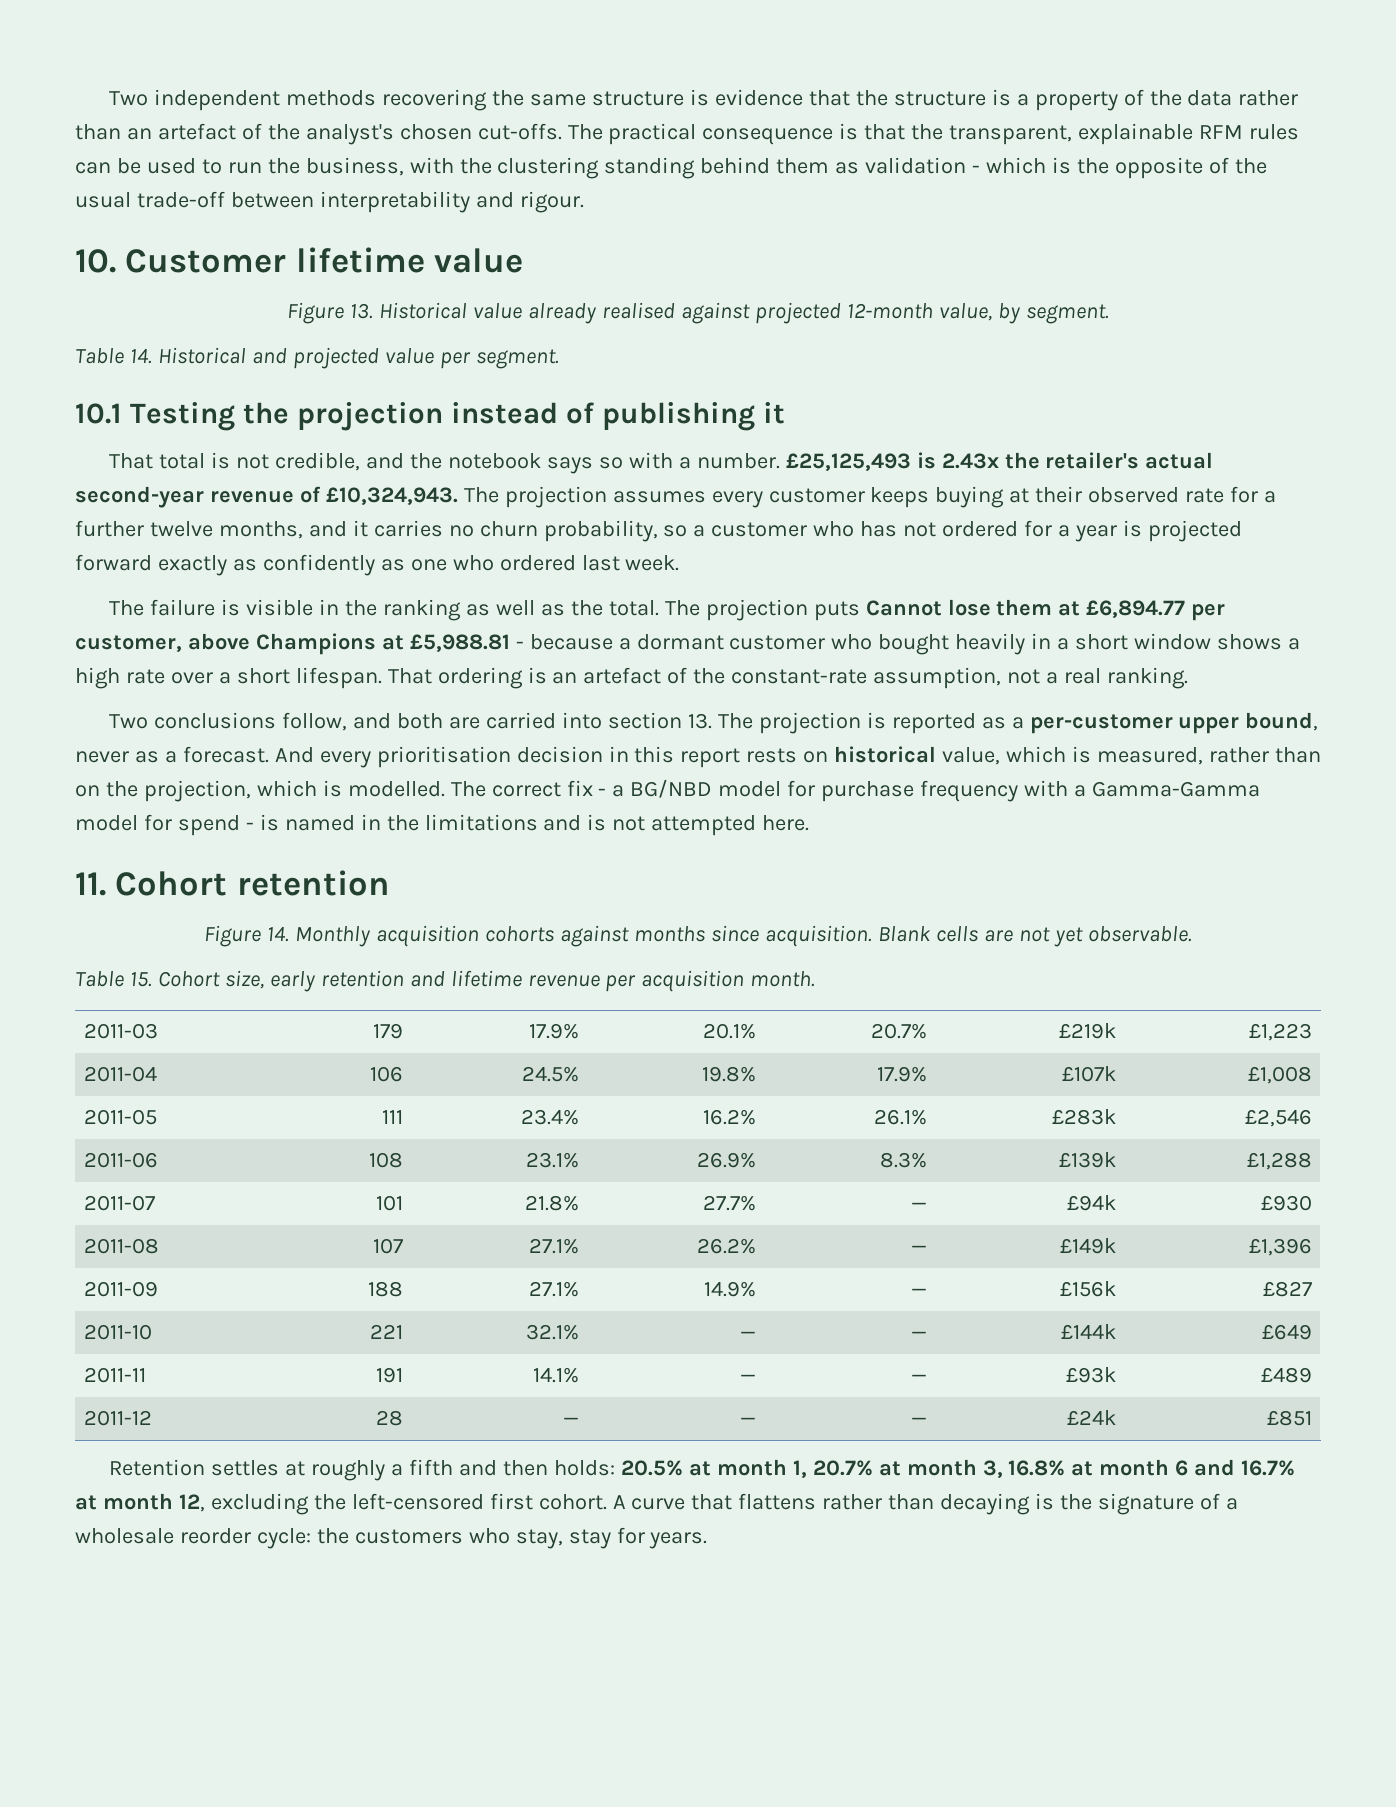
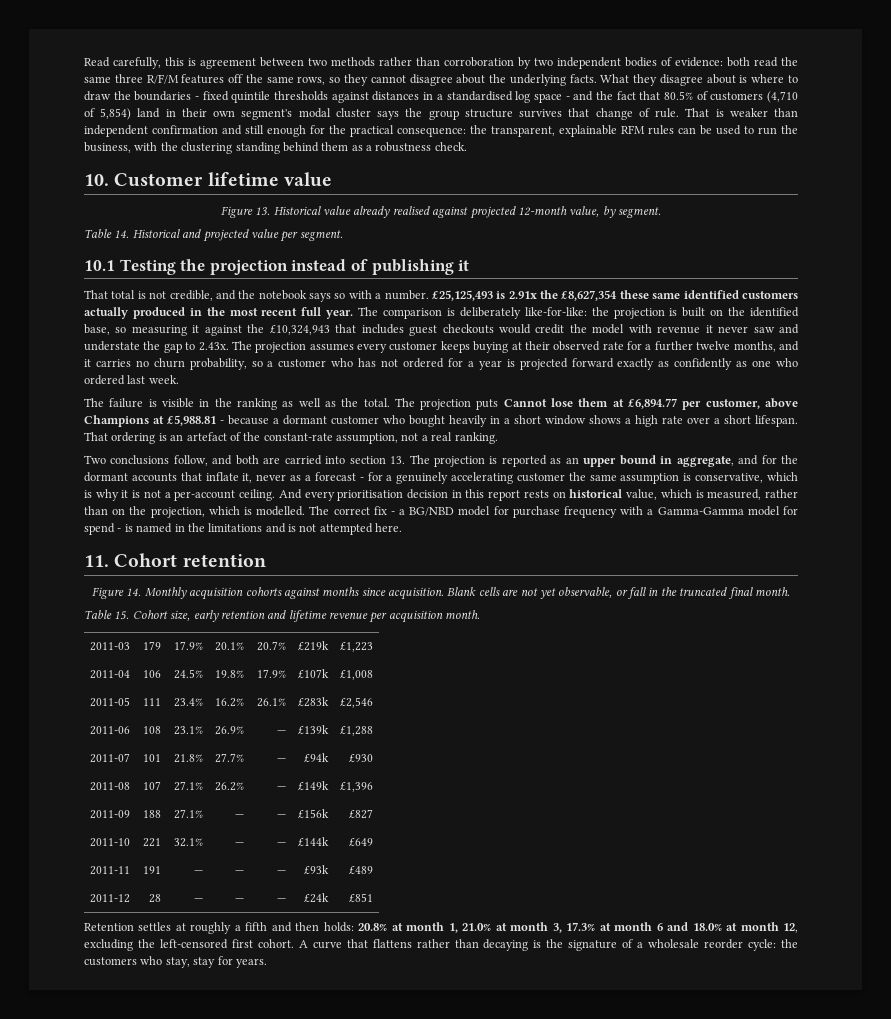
[109,89,1299,111] [75,123,906,145] Two independent methods recovering the same structure is evidence that the structure is a property of the data rather than an artefact of the analyst's chosen cut-offs. The practical consequence is that -> [84,57,798,69] [84,74,798,86] [84,91,798,103] [84,108,798,120] [84,125,466,137] Read carefully, this is agreement between two methods rather than corroboration by two independent bodies of evidence: both read the same three R/F/M features off the same rows, so they cannot disagree about the underlying facts. What they disagree about is where to draw the boundaries - fixed quintile thresholds against distances in a standardised log space - and the fact that 80.5% of customers (4,710 of 5,854) land in their own segment's modal cluster says the group structure survives that change of rule. That is weaker than independent confirmation and still enough for the practical consequence:
[865,157,1267,179] [75,191,584,213] validation - which is the opposite of the usual trade-off between interpretability and rigour. -> [366,142,467,152] a robustness check.
[941,452,1214,469] [75,486,458,508] 2.43x the retailer's actual second-year revenue of £10,324,943. -> [508,290,799,301] [84,307,800,319] [84,324,800,336] [84,341,229,353] 2.91x the £8,627,354 these same identified customers actually produced in the most recent full year. The comparison is deliberately like-for-like: the projection is built on the identified base, so measuring it against the £10,324,943 that includes guest checkouts would credit the model with revenue it never saw and understate the gap to 2.43x.
[1011,712,1319,734] [75,746,269,763] a per-customer upper bound, never as a forecast. -> [565,455,799,467] [84,472,799,484] [84,489,276,501] an upper bound in aggregate, and for the dormant accounts that inflate it, never as a forecast - for a genuinely accelerating customer the same assumption is conservative, which is why it is not a per-account ceiling.
[1087,926,1192,942] observable. -> [558,587,790,599] observable, or fall in the truncated final month.
[880,1152,928,1168] 8.3% -> [277,730,287,734] —
[704,1281,757,1297] 14.9% -> [235,814,245,818] —
[533,1367,580,1383] 14.1% -> [194,870,204,874] —
[620,1460,683,1476] 20.5% -> [358,923,388,931] 20.8%
[812,1460,873,1476] 20.7% -> [462,923,492,931] 21.0%
[1008,1460,1066,1476] 16.8% -> [566,922,596,931] 17.3%
[1241,1460,1296,1476] 16.7% -> [692,923,722,931] 18.0%

